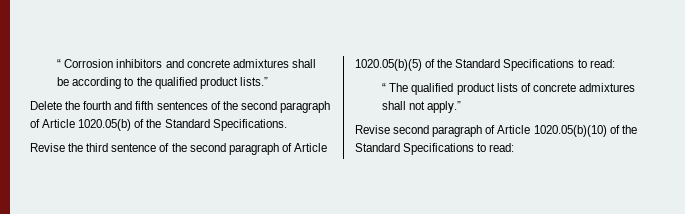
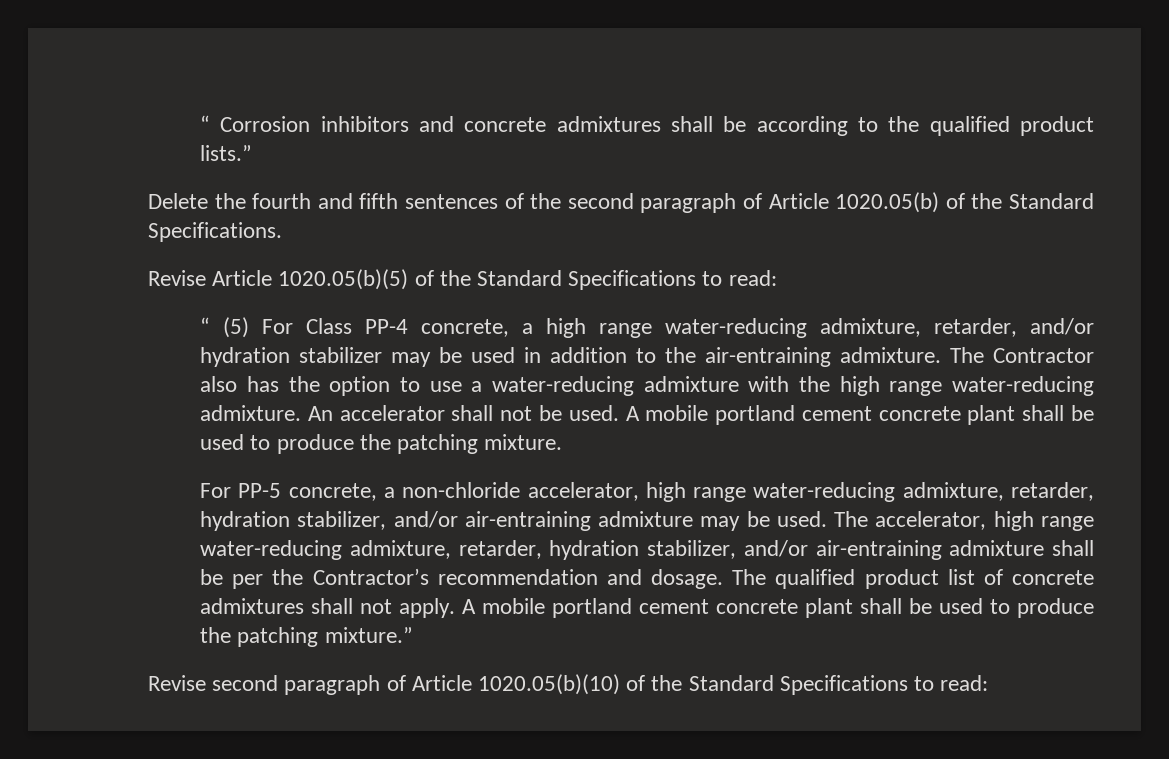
[68,143,292,155] the third sentence of the second paragraph of -> (206, 278) none
(387, 87) none -> [223,317,1094,338] [200,347,1094,367] [200,376,1094,396] [200,405,1094,425] [200,434,563,454] [200,482,1095,502] [200,511,1095,531] [200,540,1094,560] [200,568,724,589] (5) For Class PP-4 concrete, a high range water-reducing admixture, retarder, and/or hydration stabilizer may be used in addition to the air-entraining admixture. The Contractor also has the option to use a water-reducing admixture with the high range water-reducing admixture. An accelerator shall not be used. A mobile portland cement concrete plant shall be used to produce the patching mixture. // For PP-5 concrete, a non-chloride accelerator, high range water-reducing admixture, retarder, hydration stabilizer, and/or air-entraining admixture may be used. The accelerator, high range water-reducing admixture, retarder, hydration stabilizer, and/or air-entraining admixture shall be per the Contractor’s recommendation and dosage.
[496,83,518,92] lists -> [947,569,975,585] list
[427,101,462,113] apply.” -> [399,598,1095,618] [200,627,413,647] apply. A mobile portland cement concrete plant shall be used to produce the patching mixture.”

